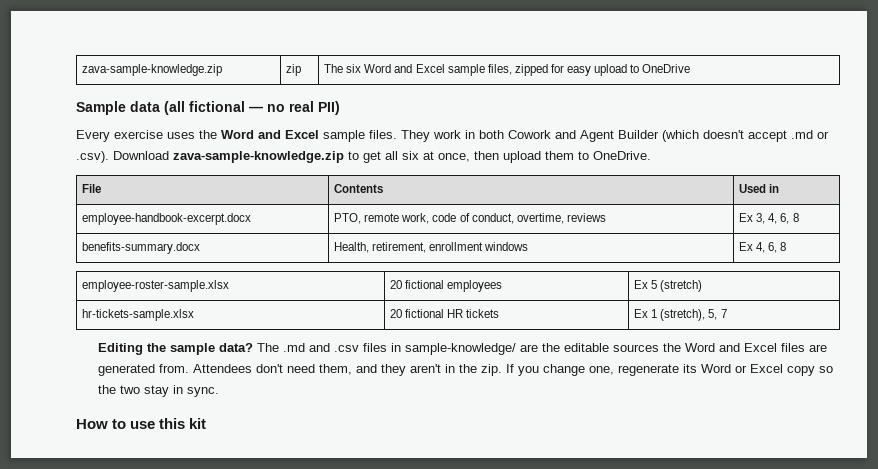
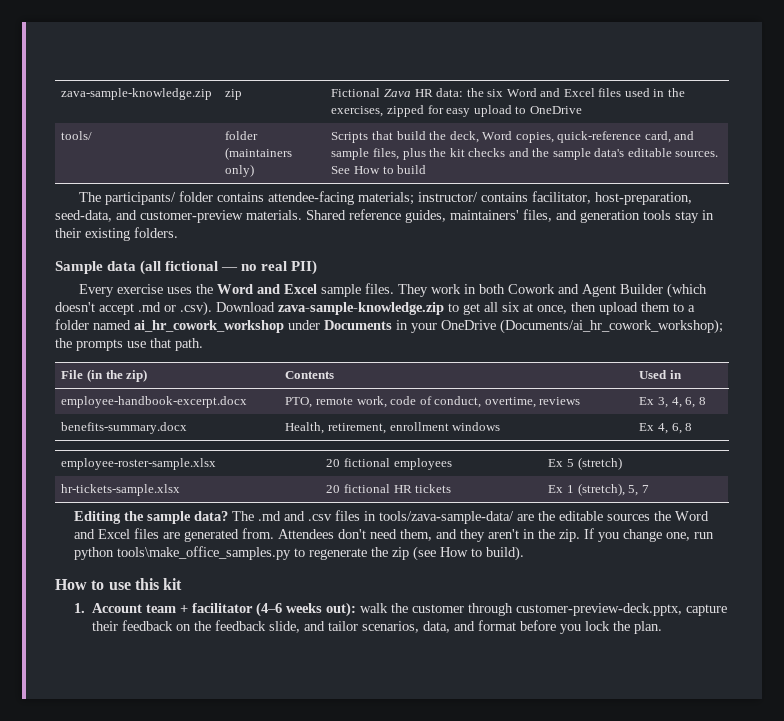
[324,64,512,76] The six Word and Excel sample files, -> [331,88,685,97] [331,106,384,117] Fictional Zava HR data: the six Word and Excel files used in the exercises,
(691, 68) none -> [61,131,93,140] [225,131,259,140] [225,147,293,160] [225,164,255,177] [331,131,695,143] [331,148,719,160] [331,165,427,174] [78,191,692,205] [55,209,714,223] [55,227,178,241] // tools/ | folder (maintainers only) | Scripts that build the deck, Word copies, quick-reference card, and sample files, plus the kit checks and the sample data's editable sources. See How to build // The participants/ folder contains attendee-facing materials; instructor/ contains facilitator, host-preparation, seed-data, and customer-preview materials. Shared reference guides, maintainers' files, and generation tools stay in their existing folders.
[593,151,651,160] [82,184,102,193] OneDrive. // File -> [688,305,695,312] [55,319,723,334] [55,338,203,351] [61,369,148,382] a folder named ai_hr_cowork_workshop under Documents in your OneDrive (Documents/ai_hr_cowork_workshop); the prompts use that path. // File (in the zip)
[404,343,516,355] sample-knowledge/ -> [378,511,514,524] tools/zava-sample-data/
[617,364,833,376] [97,385,219,397] regenerate its Word or Excel copy so the two stay in sync. -> [693,532,714,539] [73,546,524,561] run python tools\make_office_samples.py to regenerate the zip (see How to build).
(207, 423) none -> [73,602,728,617] [92,620,663,634] // 1. Account team + facilitator (4–6 weeks out): walk the customer through customer-preview-deck.pptx, capture their feedback on the feedback slide, and tailor scenarios, data, and format before you lock the plan.

